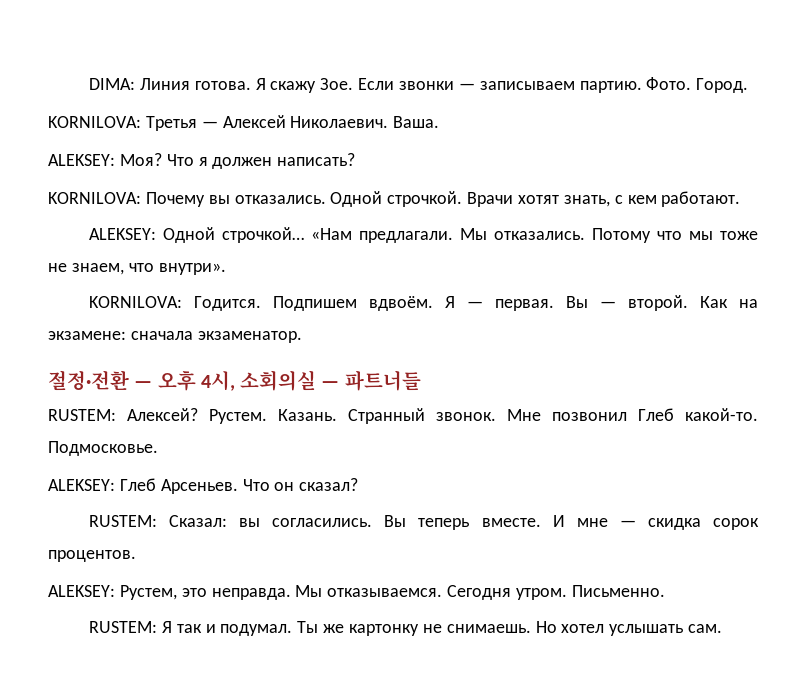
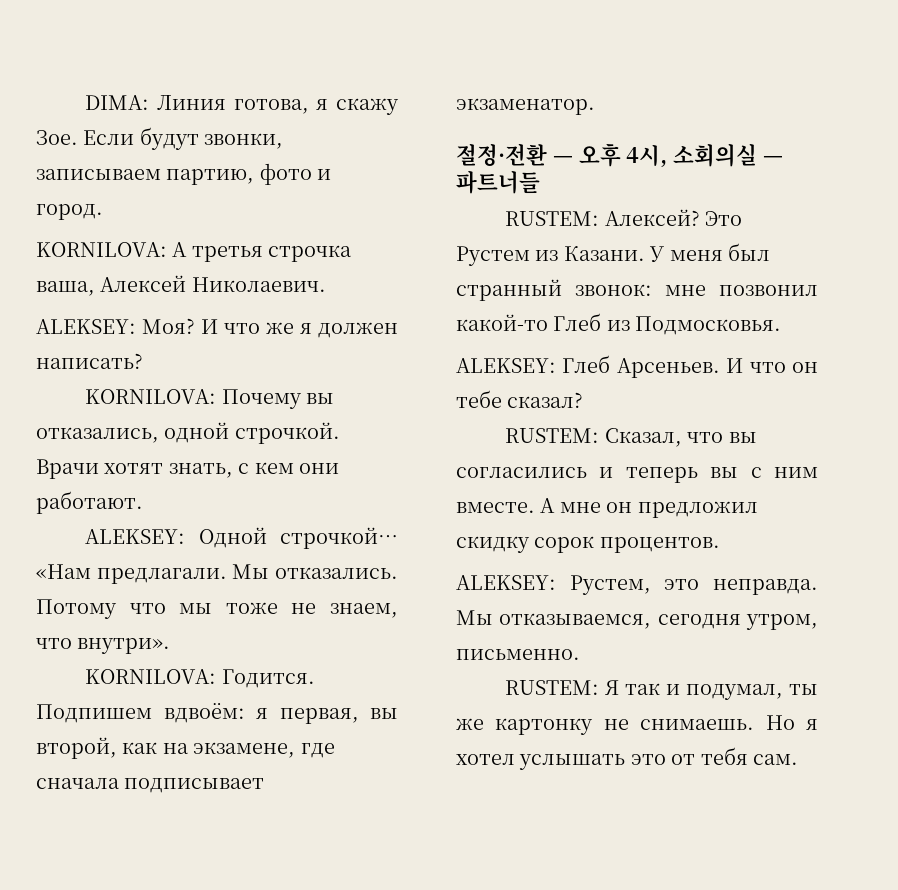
[194,78,266,90] готова. Я -> [233,99,329,114] готова, я
[399,77,749,93] [48,116,218,131] звонки — записываем партию. Фото. Город. // KORNILOVA: Третья — -> [139,127,284,150] [36,163,332,185] [36,204,103,220] [36,242,352,262] [36,281,95,296] будут звонки, записываем партию, фото и город. // KORNILOVA: А третья строчка ваша,
[393,116,440,128] Ваша. -> (326, 284) none
[166,154,194,166] Что -> [201,319,294,334] И что же
[234,191,383,207] отказались. Одной -> [36,422,230,443] отказались, одной
(657, 199) none -> [299,463,339,474] они
[369,295,758,311] [48,331,193,340] вдвоём. Я — первая. Вы — второй. Как на экзамене: сначала -> [163,703,398,724] [36,737,335,759] [36,778,265,793] вдвоём: я первая, вы второй, как на экзамене, где сначала подписывает
[209,408,758,424] [48,441,158,456] [48,478,359,494] [89,515,701,530] Рустем. Казань. Странный звонок. Мне позвонил Глеб какой-то. Подмосковье. // ALEKSEY: Глеб Арсеньев. Что он сказал? // RUSTEM: Сказал: вы согласились. Вы теперь вместе. И мне — скидка -> [705,211,743,226] [456,243,770,266] [456,279,818,301] [456,313,782,335] [456,355,818,378] [456,390,584,408] [505,428,757,447] [456,467,818,483] [456,498,758,518] [456,536,530,553] Это Рустем из Казани. У меня был странный звонок: мне позвонил какой-то Глеб из Подмосковья. // ALEKSEY: Глеб Арсеньев. И что он тебе сказал? // RUSTEM: Сказал, что вы согласились и теперь вы с ним вместе. А мне он предложил скидку
[327,585,665,600] отказываемся. Сегодня утром. Письменно. -> [499,613,818,630] [456,649,580,660] отказываемся, сегодня утром, письменно.
[220,621,319,636] подумал. Ты -> [686,684,818,700] подумал, ты
(557, 627) none -> [806,719,818,730] я
(684, 630) none -> [630,747,748,765] это от тебя

